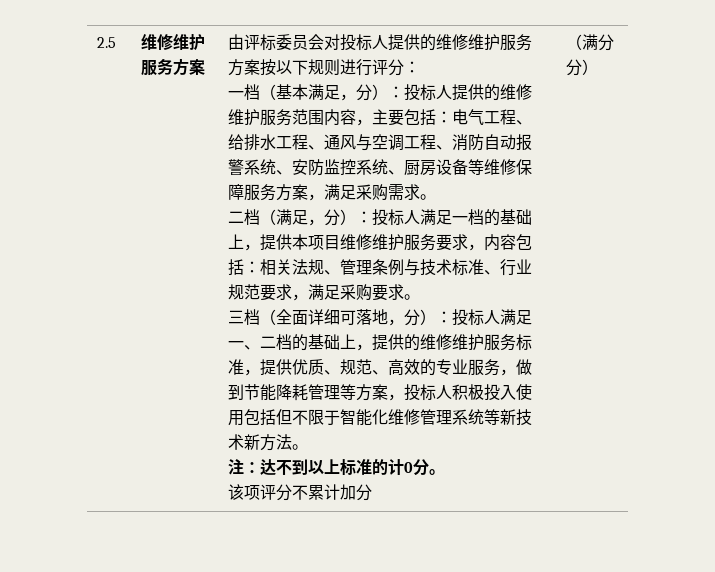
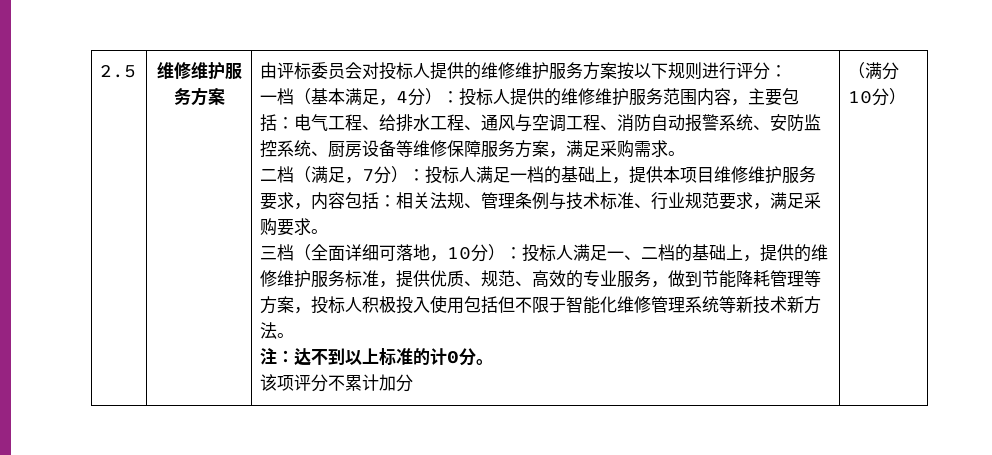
(357, 97) none -> [396,91,409,103] 4
(325, 222) none -> [362,169,375,181] 7
(405, 322) none -> [447,247,472,260] 10
(615, 42) none -> [848,91,873,104] 10

